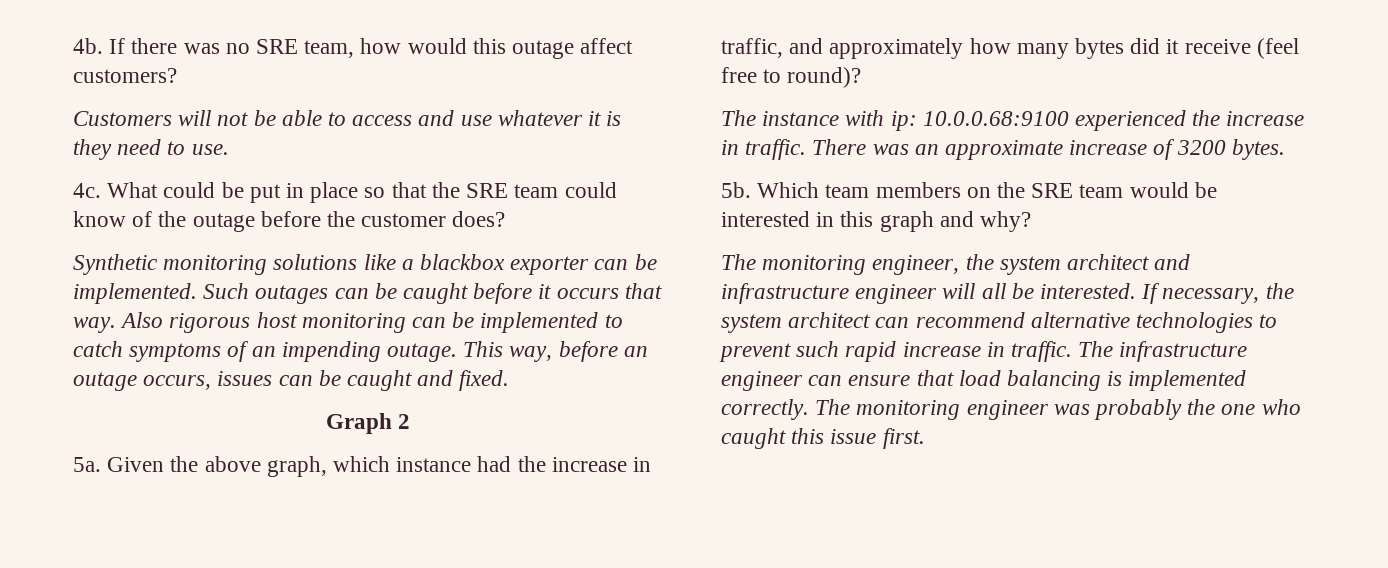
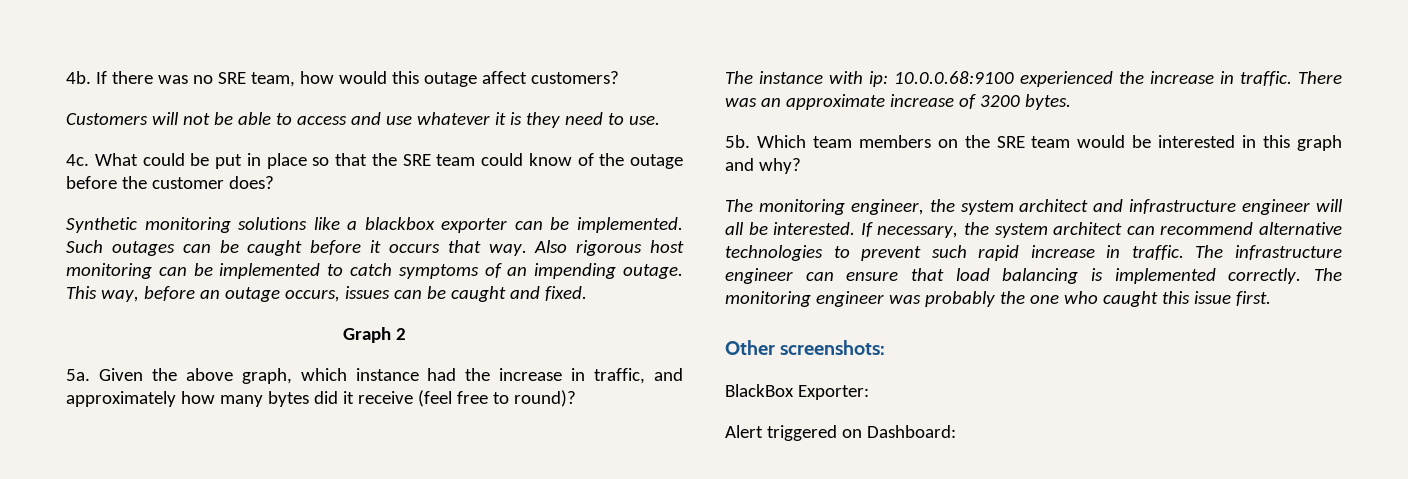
(925, 438) none -> [725,340,886,355] [725,384,869,400] [725,425,956,441] // Other screenshots: // BlackBox Exporter: // Alert triggered on Dashboard:

